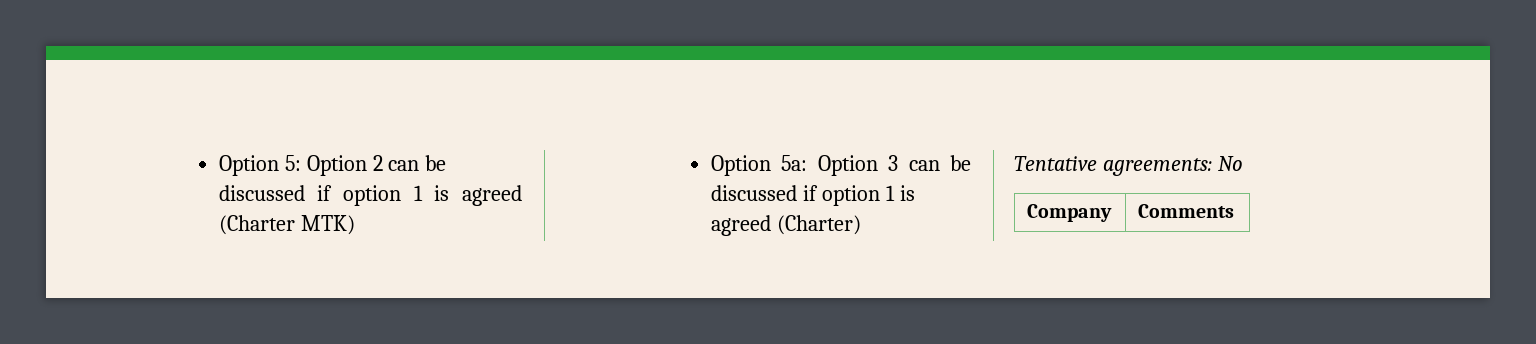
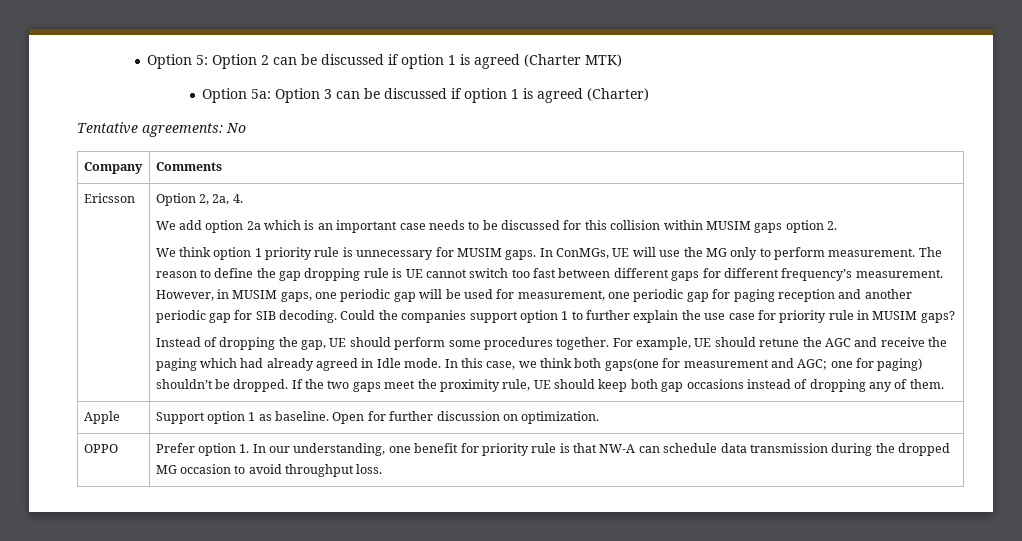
(1235, 211) none -> [83,193,135,203] [155,193,243,206] [155,220,838,233] [155,247,942,260] [155,268,943,281] [155,289,912,302] [155,310,955,323] [155,337,948,350] [155,358,923,371] [155,379,944,392] [83,411,120,424] [155,411,600,424] [83,444,118,453] [155,443,951,456] [155,464,383,477] // Ericsson | Option 2, 2a, 4. // We add option 2a which is an important case needs to be discussed for this collision within MUSIM gaps option 2. // We think option 1 priority rule is unnecessary for MUSIM gaps. In ConMGs, UE will use the MG only to perform measurement. The reason to define the gap dropping rule is UE cannot switch too fast between different gaps for different frequency’s measurement. However, in MUSIM gaps, one periodic gap will be used for measurement, one periodic gap for paging reception and another periodic gap for SIB decoding. Could the companies support option 1 to further explain the use case for priority rule in MUSIM gaps? // Instead of dropping the gap, UE should perform some procedures together. For example, UE should retune the AGC and receive the paging which had already agreed in Idle mode. In this case, we think both gaps(one for measurement and AGC; one for paging) shouldn’t be dropped. If the two gaps meet the proximity rule, UE should keep both gap occasions instead of dropping any of them. // Apple | Support option 1 as baseline. Open for further discussion on optimization. // OPPO | Prefer option 1. In our understanding, one benefit for priority rule is that NW-A can schedule data transmission during the dropped MG occasion to avoid throughput loss.

